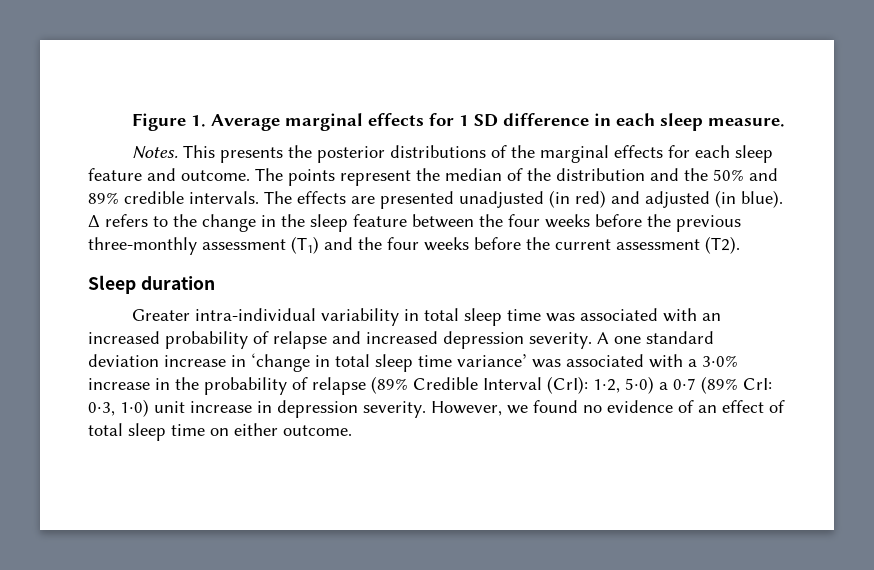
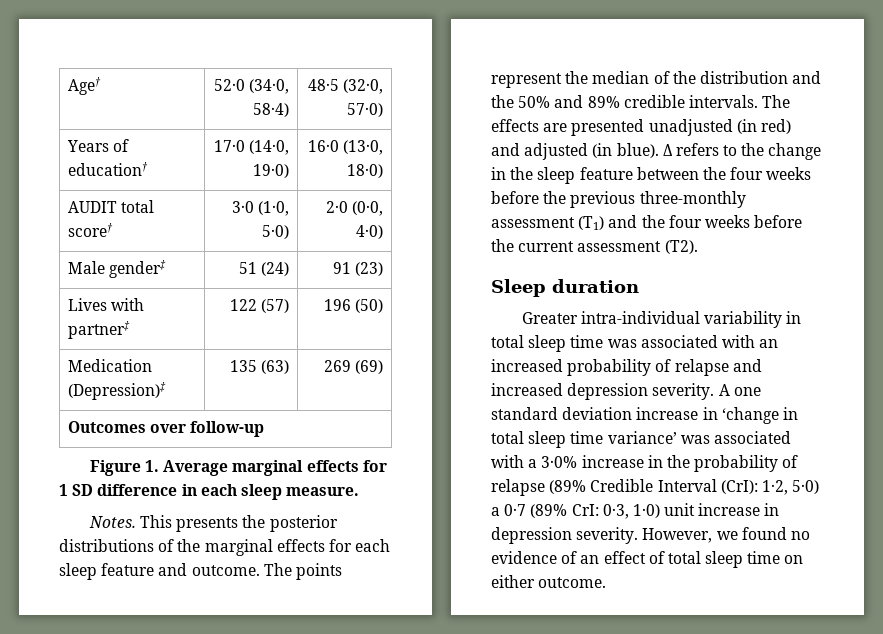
(131, 122) none -> [67,77,101,95] [214,79,290,94] [253,103,290,117] [308,79,384,94] [347,103,384,117] [66,139,129,152] [67,162,148,176] [214,140,290,155] [253,164,290,178] [308,140,384,155] [347,164,384,178] [67,200,154,213] [67,223,113,237] [232,201,290,216] [262,225,290,239] [326,201,384,216] [356,225,384,239] [67,260,166,278] [239,262,290,276] [333,262,384,276] [67,298,144,311] [67,321,130,339] [230,299,290,313] [324,299,384,313] [67,359,152,372] [67,382,166,400] [230,360,290,374] [324,360,384,374] [67,421,264,437] Age† | 52·0 (34·0, 58·4) | 48·5 (32·0, 57·0) // Years of education† | 17·0 (14·0, 19·0) | 16·0 (13·0, 18·0) // AUDIT total score† | 3·0 (1·0, 5·0) | 2·0 (0·0, 4·0) // Male gender‡ | 51 (24) | 91 (23) // Lives with partner‡ | 122 (57) | 196 (50) // Medication (Depression)‡ | 135 (63) | 269 (69) // Outcomes over follow-up //

